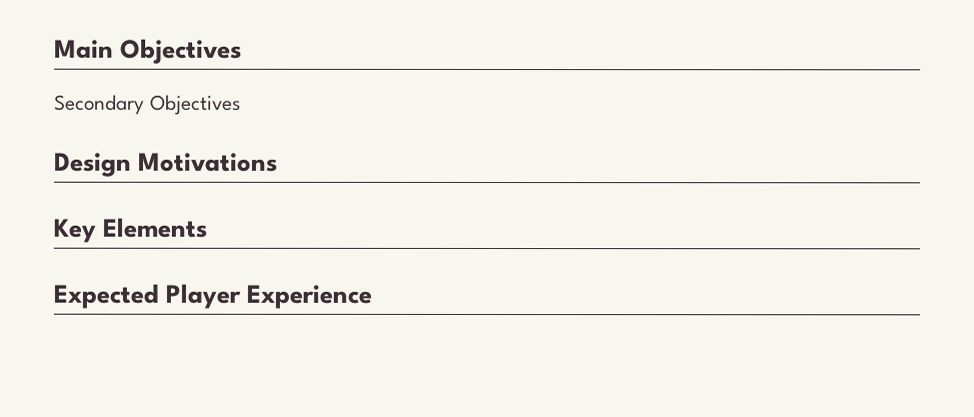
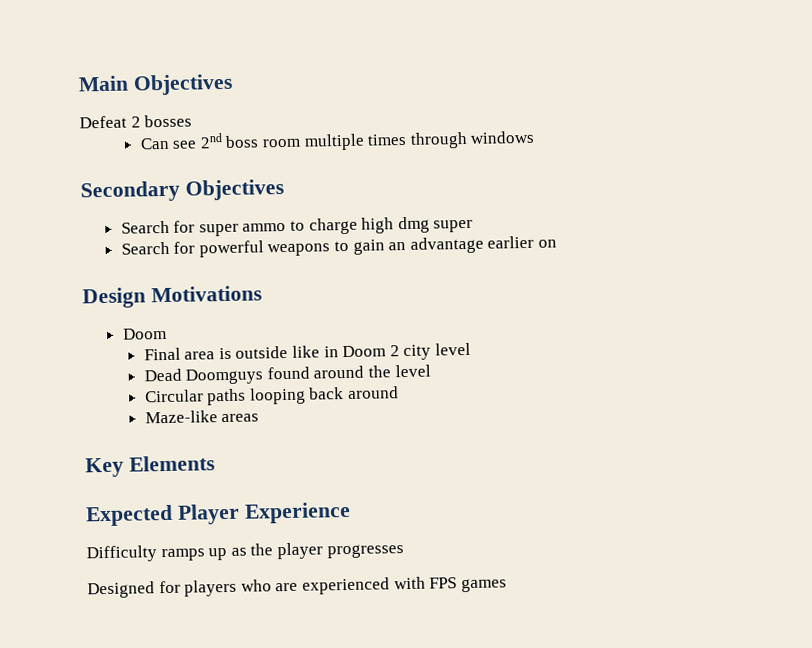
[54,94,241,115] [54,152,279,177] Secondary Objectives // Design Motivations -> [79,114,193,129] [139,130,536,151] [80,179,284,203] [120,216,474,237] [120,235,557,258] [82,285,262,309] [122,327,167,340] [143,342,471,361] [143,364,431,385] [144,386,400,406] [144,410,260,424] Defeat 2 bosses // Can see 2nd boss room multiple times through windows // Secondary Objectives // Search for super ammo to charge high dmg super // Search for powerful weapons to gain an advantage earlier on // Design Motivations // Doom // Final area is outside like in Doom 2 city level // Dead Doomguys found around the level // Circular paths looping back around // Maze-like areas
(373, 296) none -> [86,542,404,563] [87,576,507,599] // Difficulty ramps up as the player progresses // Designed for players who are experienced with FPS games

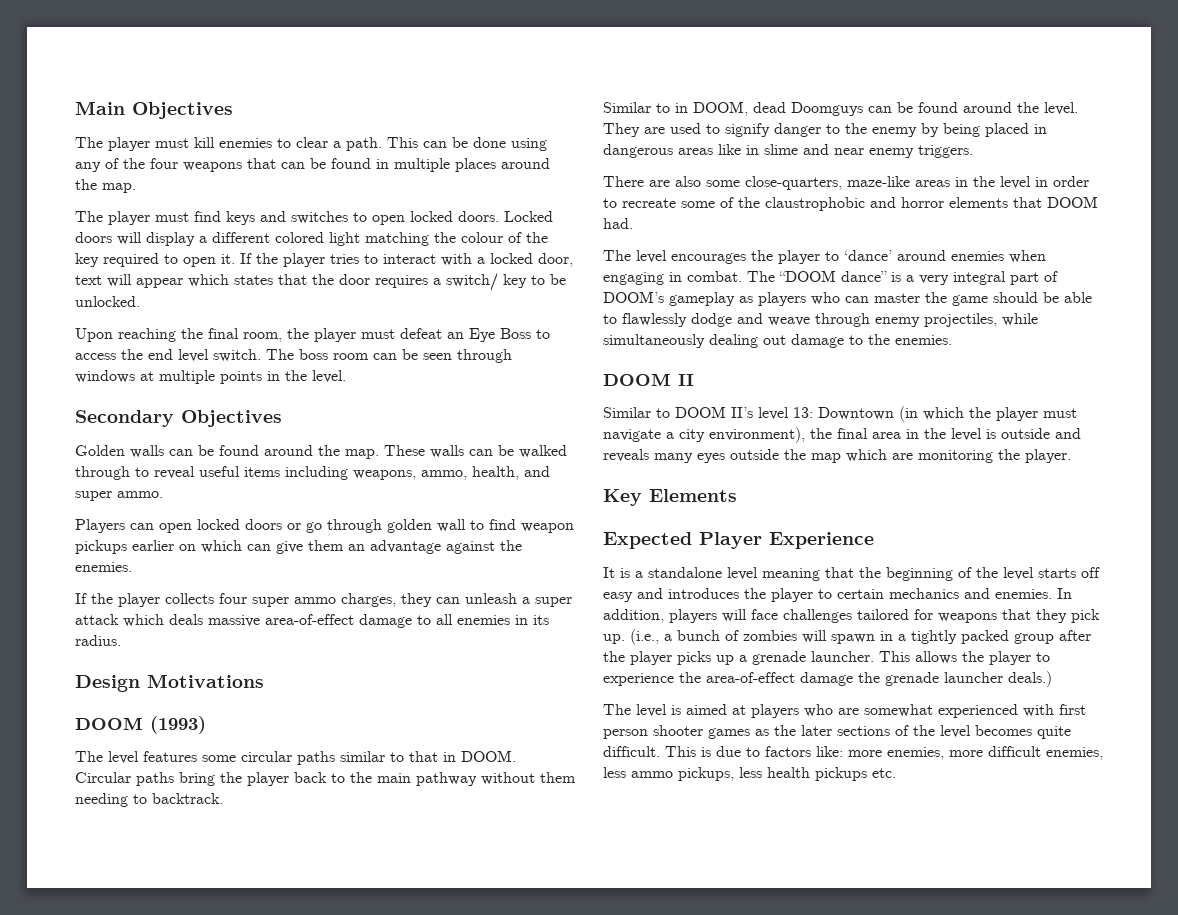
[79,114,193,129] [139,130,536,151] [80,179,284,203] [120,216,474,237] [120,235,557,258] [82,285,262,309] [122,327,167,340] [143,342,471,361] [143,364,431,385] [144,386,400,406] [144,410,260,424] Defeat 2 bosses // Can see 2nd boss room multiple times through windows // Secondary Objectives // Search for super ammo to charge high dmg super // Search for powerful weapons to gain an advantage earlier on // Design Motivations // Doom // Final area is outside like in Doom 2 city level // Dead Doomguys found around the level // Circular paths looping back around // Maze-like areas -> [75,137,547,151] [75,158,550,172] [75,179,136,193] [75,211,553,225] [75,232,548,246] [75,253,573,267] [75,273,566,291] [75,296,140,307] [75,328,550,342] [75,349,512,363] [75,370,346,384] [75,410,282,427] [75,445,567,459] [75,466,550,480] [75,491,163,501] [75,519,574,533] [75,540,522,554] [75,562,132,572] [75,593,572,607] [75,614,549,628] [75,635,121,646] [75,674,264,692] [75,716,206,734] [75,750,516,765] [75,772,576,786] [75,793,223,807] [603,101,1078,116] [603,123,1047,137] [603,144,973,158] [603,176,1089,190] [603,196,1098,211] [603,218,633,229] [603,250,1046,264] [603,270,1058,285] [603,291,1092,306] [603,313,1038,327] [603,334,952,348] [603,373,694,386] [603,406,1077,422] [603,427,1081,443] [603,449,1071,463] The player must kill enemies to clear a path. This can be done using any of the four weapons that can be found in multiple places around the map. // The player must find keys and switches to open locked doors. Locked doors will display a different colored light matching the colour of the key required to open it. If the player tries to interact with a locked door, text will appear which states that the door requires a switch/ key to be unlocked. // Upon reaching the final room, the player must defeat an Eye Boss to access the end level switch. The boss room can be seen through windows at multiple points in the level. // Secondary Objectives // Golden walls can be found around the map. These walls can be walked through to reveal useful items including weapons, ammo, health, and super ammo. // Players can open locked doors or go through golden wall to find weapon pickups earlier on which can give them an advantage against the enemies. // If the player collects four super ammo charges, they can unleash a super attack which deals massive area-of-effect damage to all enemies in its radius. // Design Motivations // DOOM (1993) // The level features some circular paths similar to that in DOOM. Circular paths bring the player back to the main pathway without them needing to backtrack. // Similar to in DOOM, dead Doomguys can be found around the level. They are used to signify danger to the enemy by being placed in dangerous areas like in slime and near enemy triggers. // There are also some close-quarters, maze-like areas in the level in order to recreate some of the claustrophobic and horror elements that DOOM had. // The level encourages the player to ‘dance’ around enemies when engaging in combat. The “DOOM dance” is a very integral part of DOOM’s gameplay as players who can master the game should be able to flawlessly dodge and weave through enemy projectiles, while simultaneously dealing out damage to the enemies. // DOOM II // Similar to DOOM II’s level 13: Downtown (in which the player must navigate a city environment), the final area in the level is outside and reveals many eyes outside the map which are monitoring the player.
[86,542,404,563] [87,580,181,599] Difficulty ramps up as the player progresses // Designed for -> [603,567,1100,581] [603,588,1072,602] [603,609,1100,623] [603,629,1091,645] [603,651,1050,665] [603,671,1052,687] [603,704,746,717] It is a standalone level meaning that the beginning of the level starts off easy and introduces the player to certain mechanics and enemies. In addition, players will face challenges tailored for weapons that they pick up. (i.e., a bunch of zombies will spawn in a tightly packed group after the player picks up a grenade launcher. This allows the player to experience the area-of-effect damage the grenade launcher deals.) // The level is aimed at
(299, 587) none -> [864,704,933,717] somewhat
[429,577,507,593] FPS games -> [1059,704,1086,715] [603,725,1071,739] [603,746,1103,760] [603,767,896,781] first person shooter games as the later sections of the level becomes quite difficult. This is due to factors like: more enemies, more difficult enemies, less ammo pickups, less health pickups etc.

